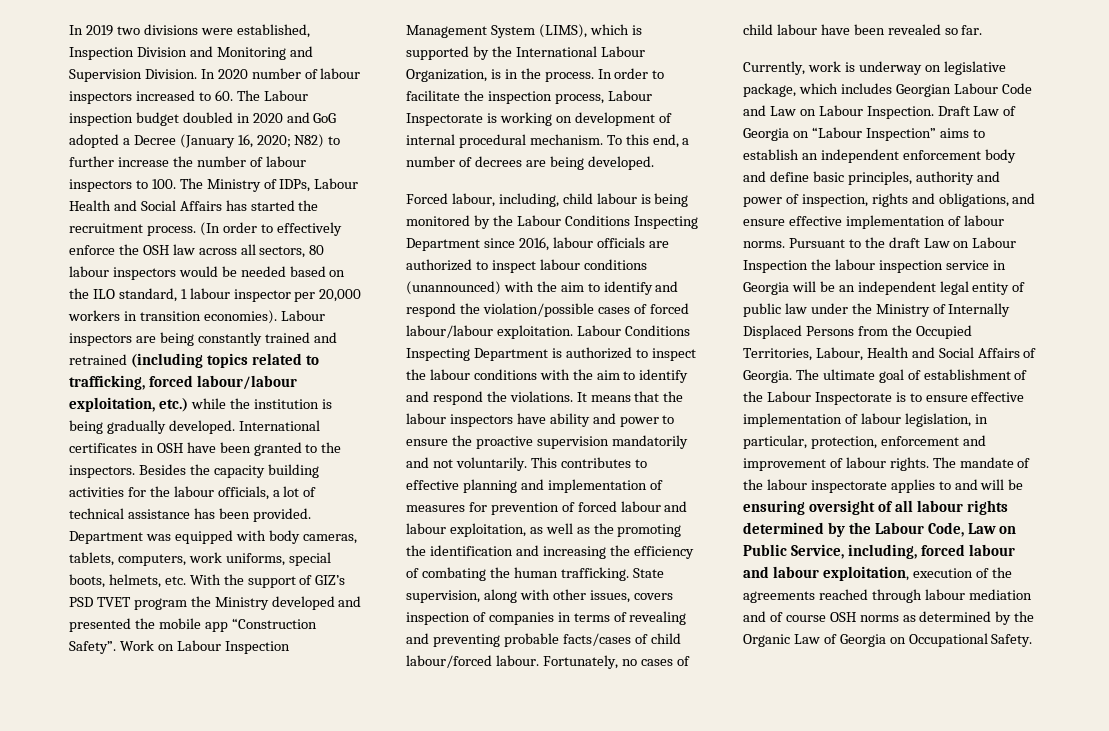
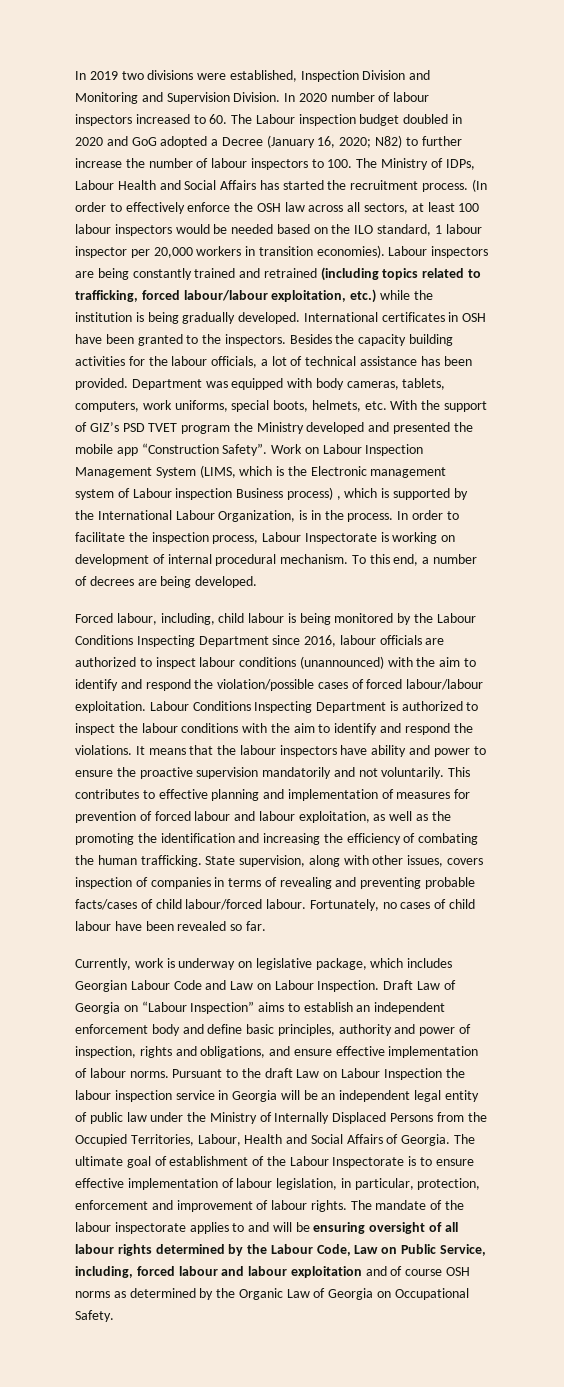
[309,245,325,255] 80 -> [411,202,480,212] at least 100
[538,24,587,38] (LIMS), -> [199,465,447,478] [75,487,341,500] (LIMS, which is the Electronic management system of Labour inspection Business process) ,
[822,566,1012,581] [743,589,1032,603] exploitation, execution of the agreements reached through labour mediation -> [290,1266,362,1278] exploitation

